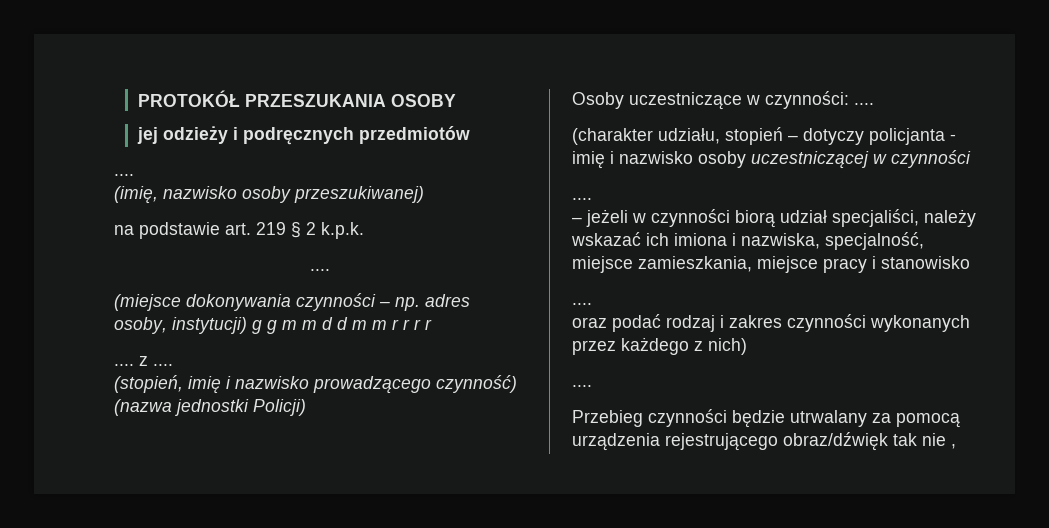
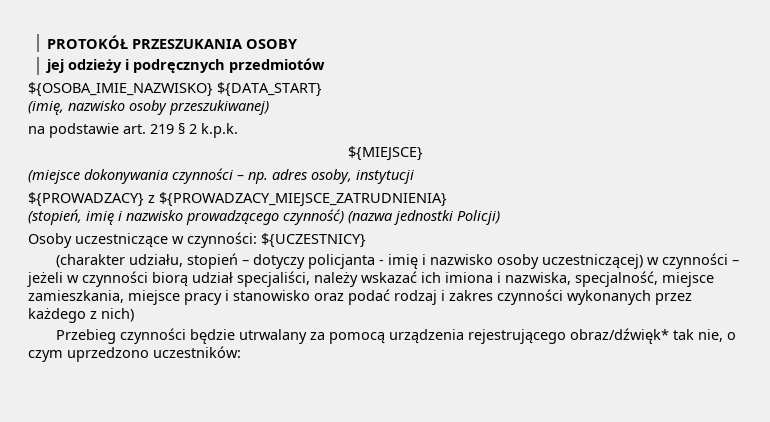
[114,174,134,176] .... -> [28,82,322,97] ${OSOBA_IMIE_NAZWISKO} ${DATA_START}
[310,269,330,271] .... -> [347,146,423,161] ${MIEJSCE}
[172,317,432,334] [114,356,173,366] instytucji) g g m m d d m m r r r r // .... z .... -> [356,170,414,184] [28,192,447,207] instytucji // ${PROWADZACY} z ${PROWADZACY_MIEJSCE_ZATRUDNIENIA}
[854,103,874,105] .... -> [261,233,366,248] ${UCZESTNICY}
[751,150,971,169] [572,198,592,200] uczestniczącej w czynności // .... // -> [541,253,728,269] uczestniczącej) w czynności
[572,303,592,305] // .... // -> (310, 295) none
[572,385,592,387] // .... -> (134, 315) none
[783,432,956,451] obraz/dźwięk tak nie , -> [569,328,736,344] [28,346,241,362] obraz/dźwięk* tak nie, o czym uprzedzono uczestników:

